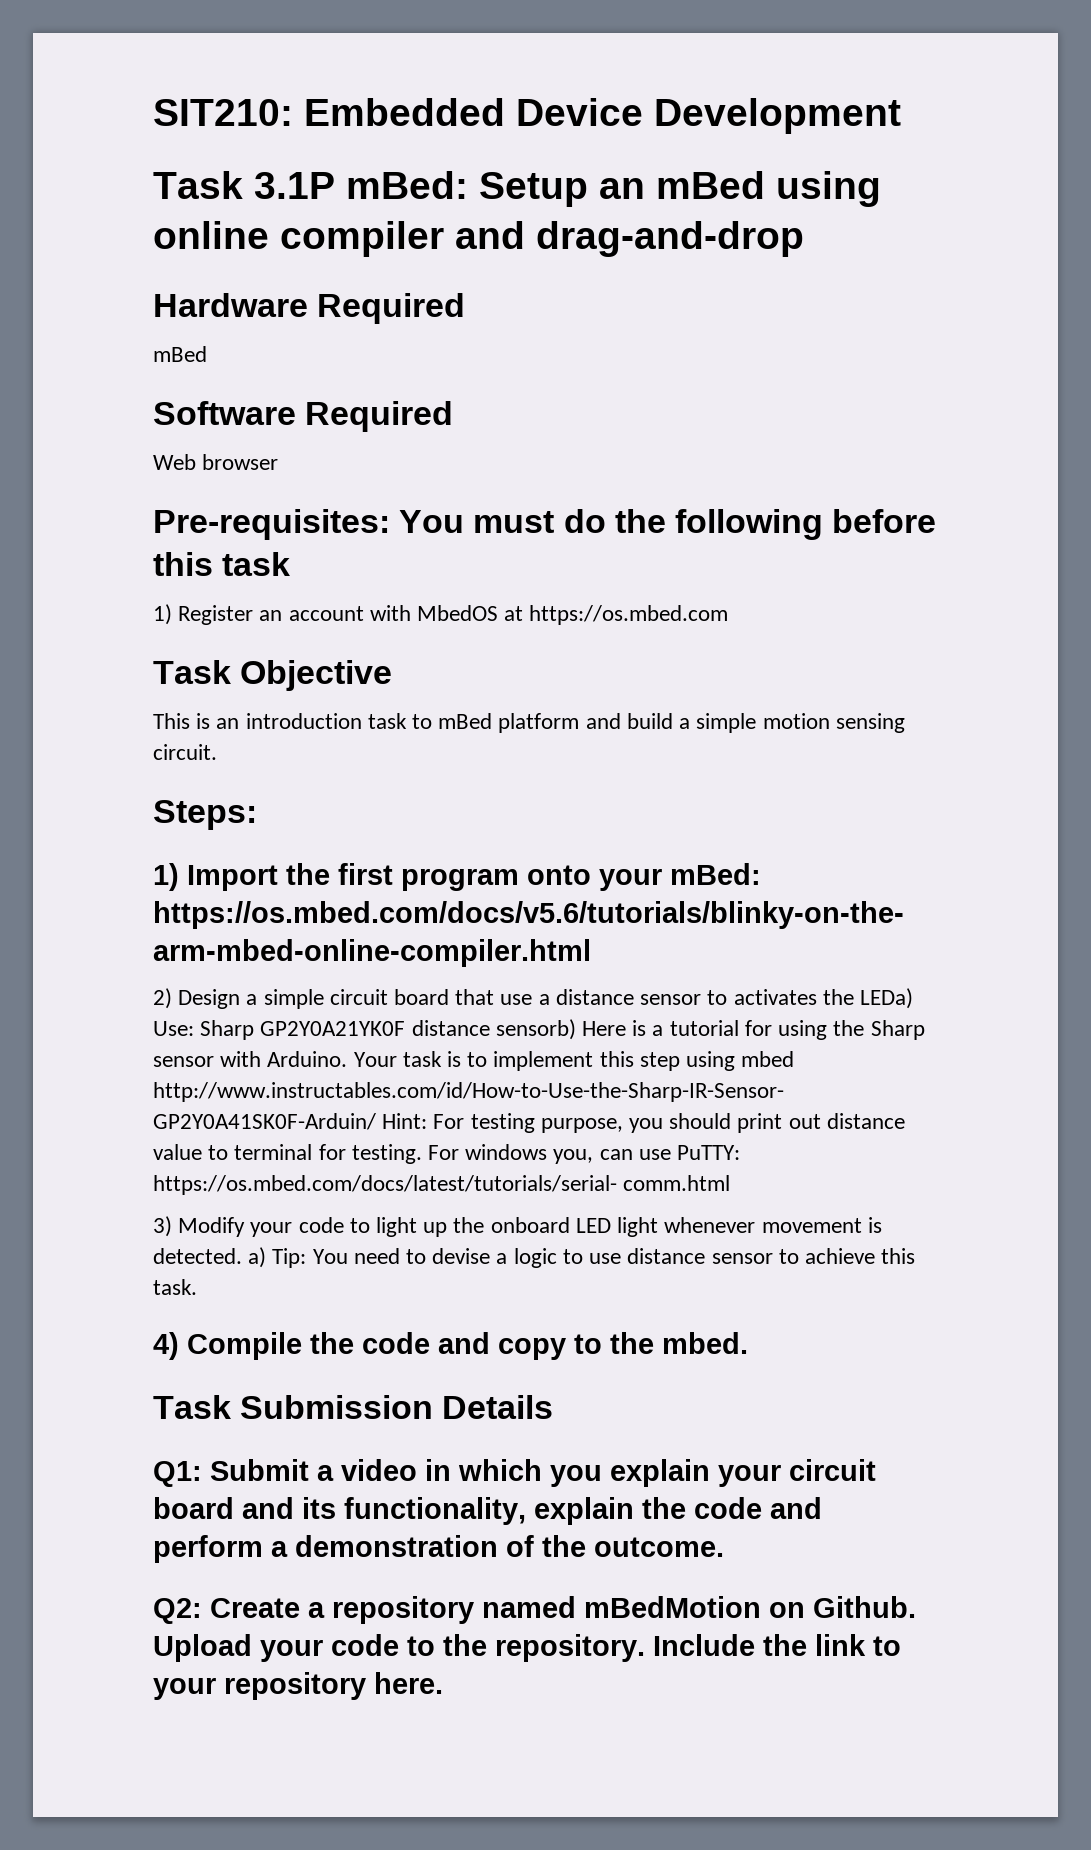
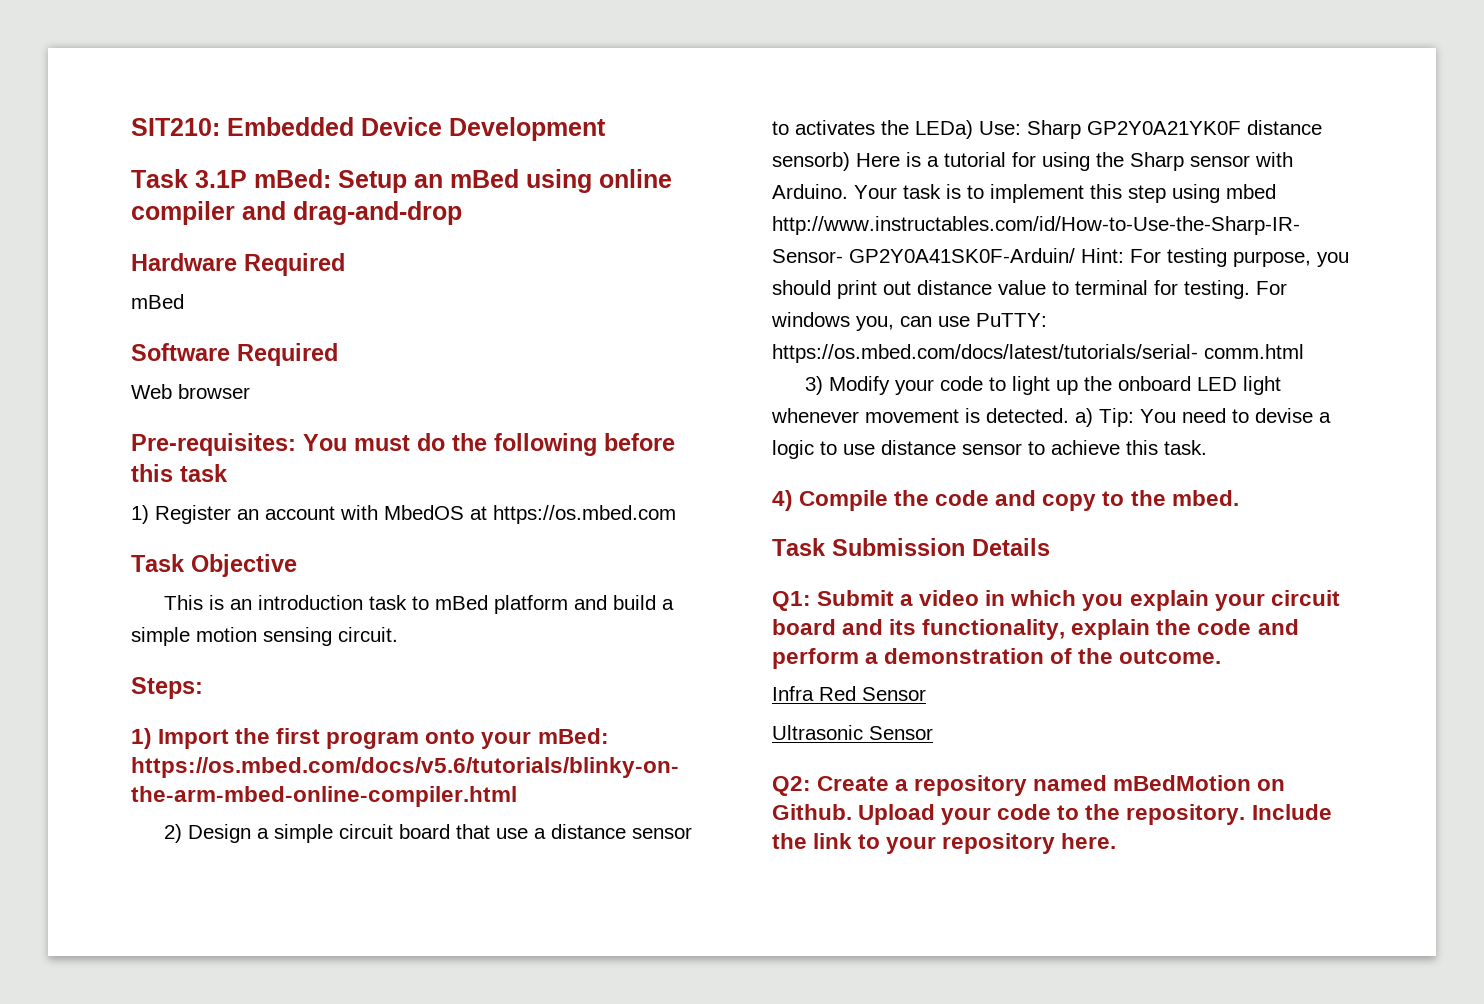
(724, 1547) none -> [772,686,926,701] [772,725,933,740] // Infra Red Sensor // Ultrasonic Sensor

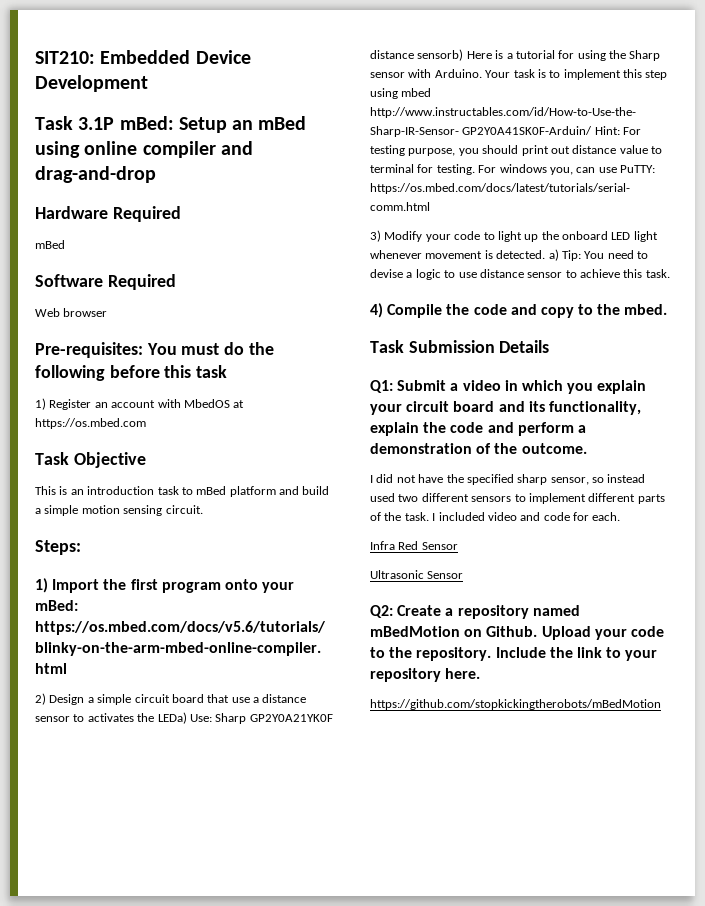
(1222, 656) none -> [370,474,646,485] [370,493,665,504] [370,512,621,521] // I did not have the specified sharp sensor, so instead used two different sensors to implement different parts of the task. I included video and code for each.
(1117, 841) none -> [370,699,661,710] // https://github.com/stopkickingtherobots/mBedMotion

